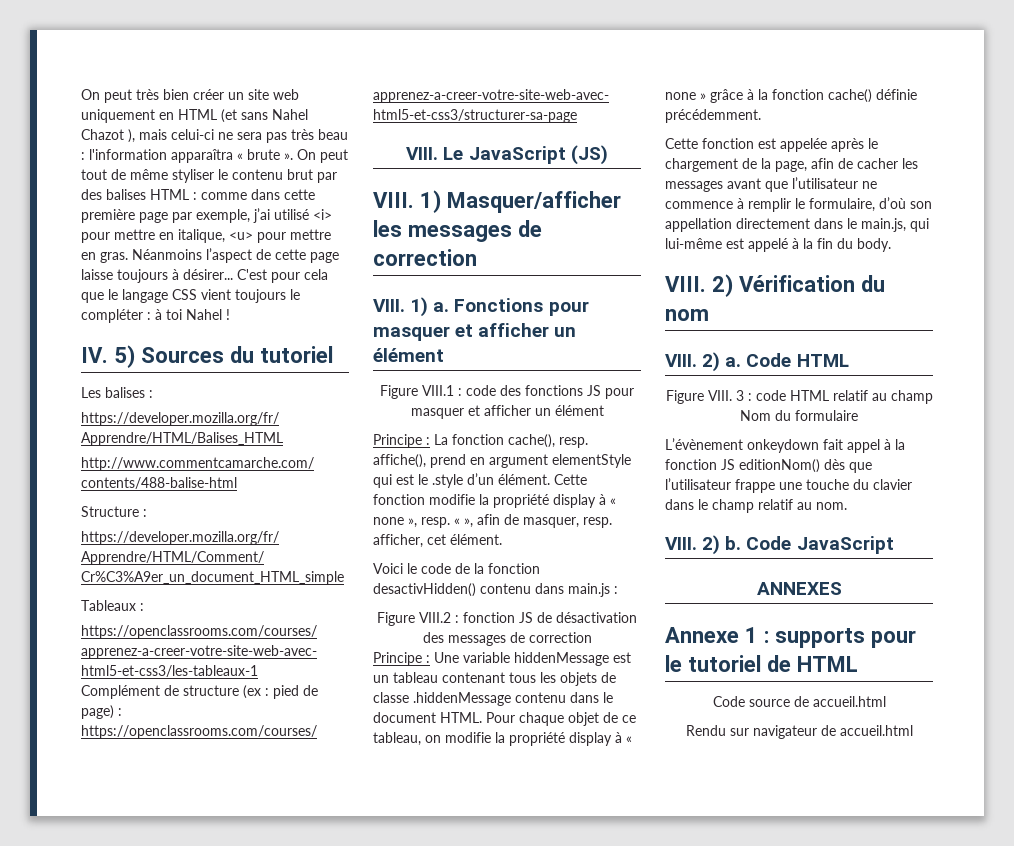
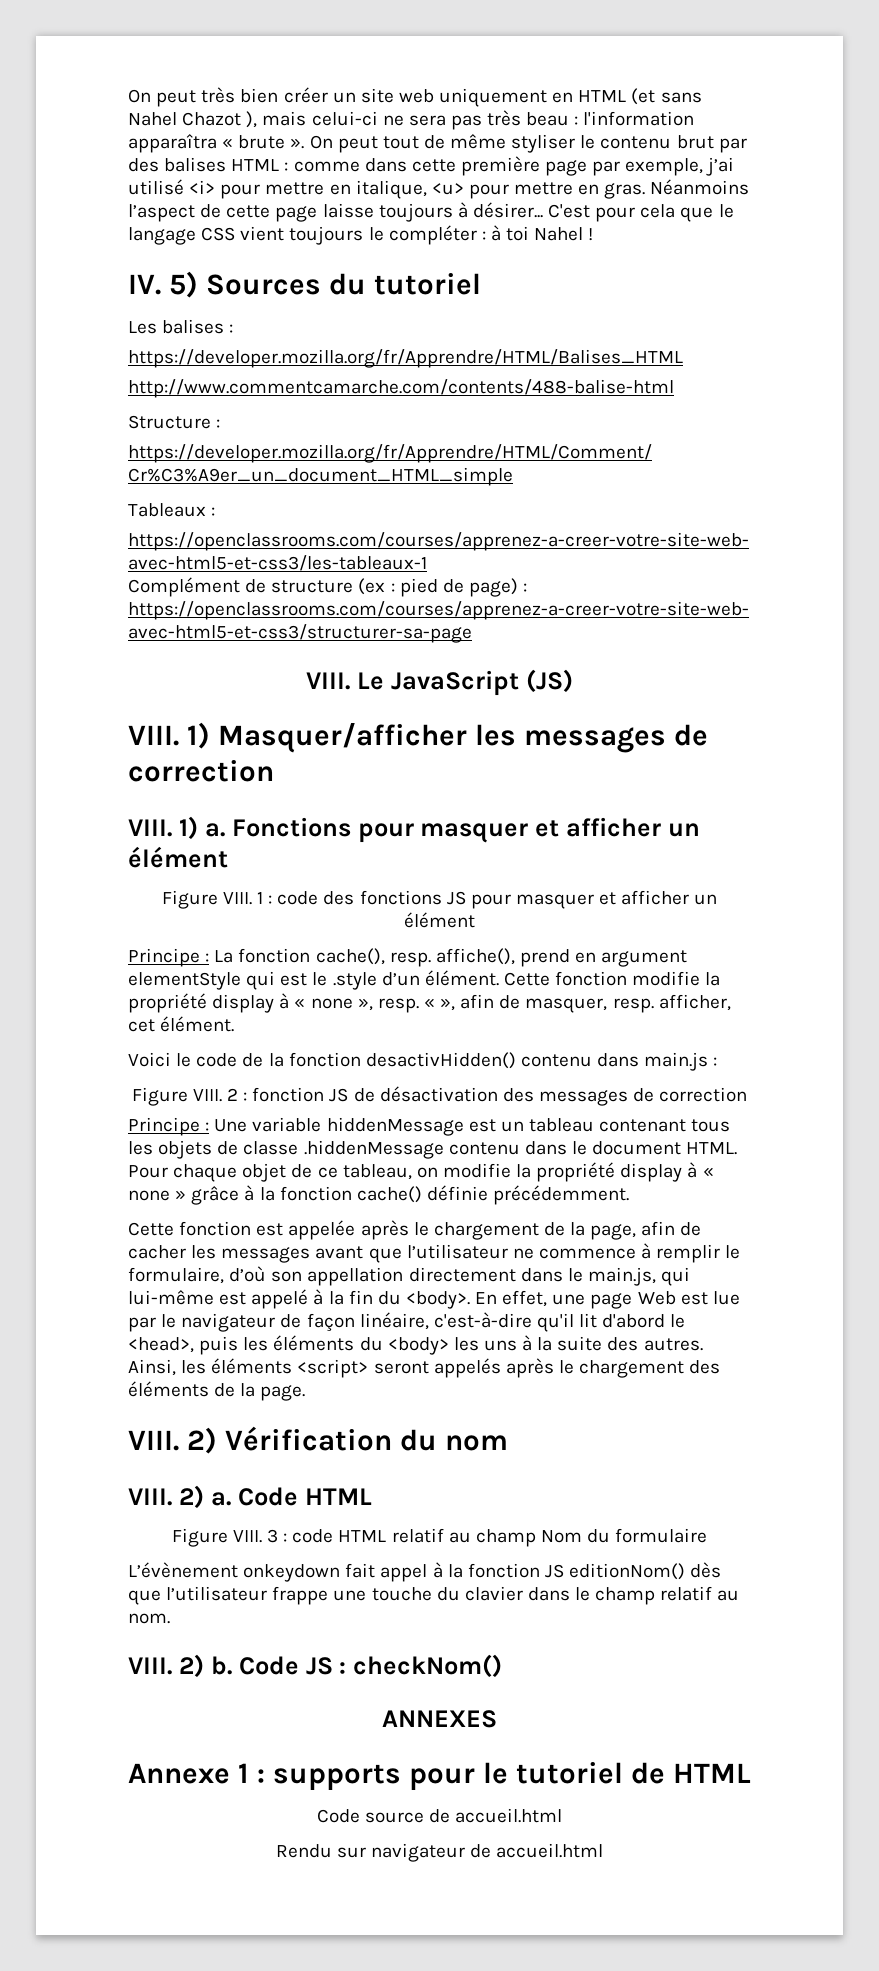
[422,385,454,396] VIII.1 -> [222,892,263,905] VIII. 1
[419,612,451,623] VIII.2 -> [192,1088,239,1102] VIII. 2
[857,238,891,252] body. -> [405,1290,740,1309] [128,1312,686,1332] [128,1335,703,1355] [128,1358,721,1378] [128,1381,306,1401] <body>. En effet, une page Web est lue par le navigateur de façon linéaire, c'est-à-dire qu'il lit d'abord le <head>, puis les éléments du <body> les uns à la suite des autres. Ainsi, les éléments <script> seront appelés après le chargement des éléments de la page.
[796,536,894,554] JavaScript -> [305,1654,503,1678] JS : checkNom()

